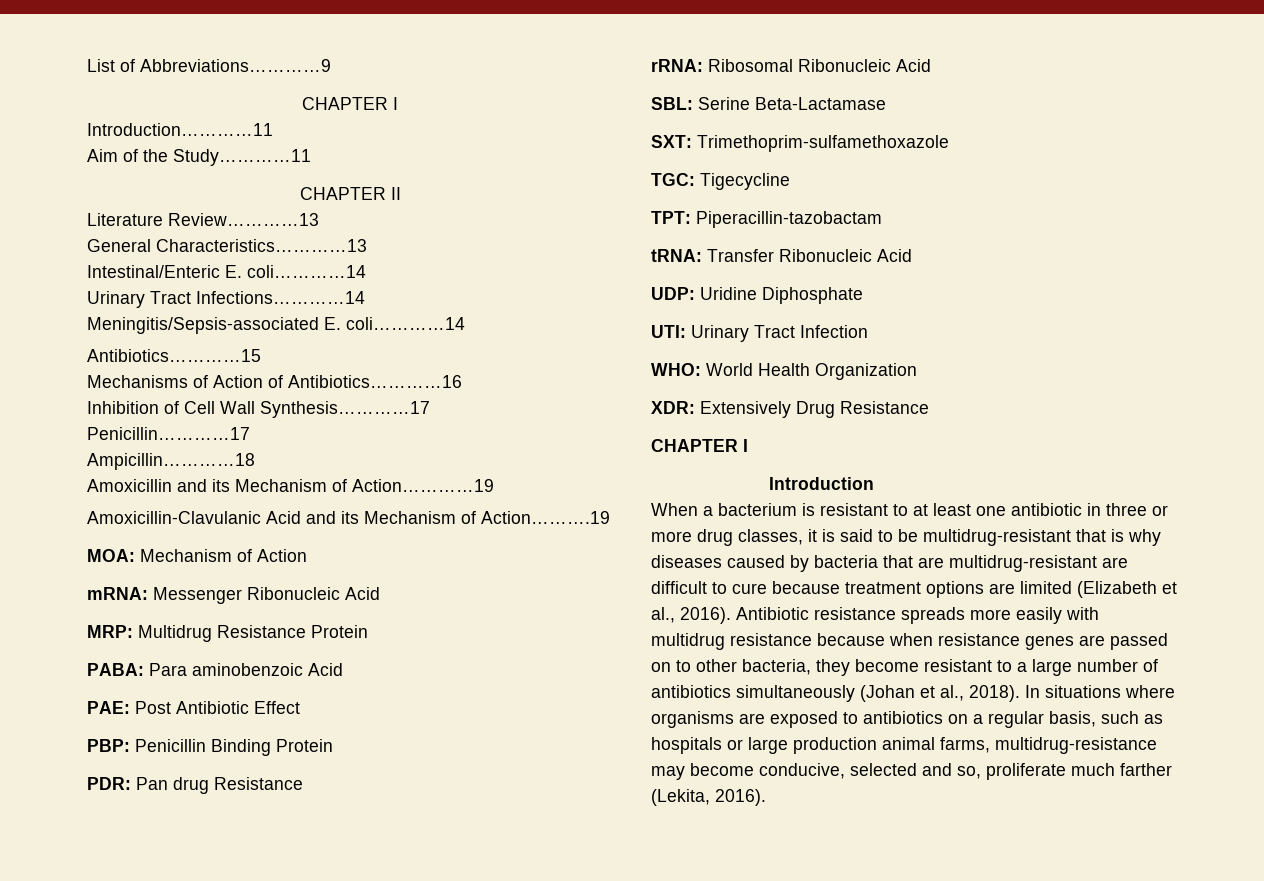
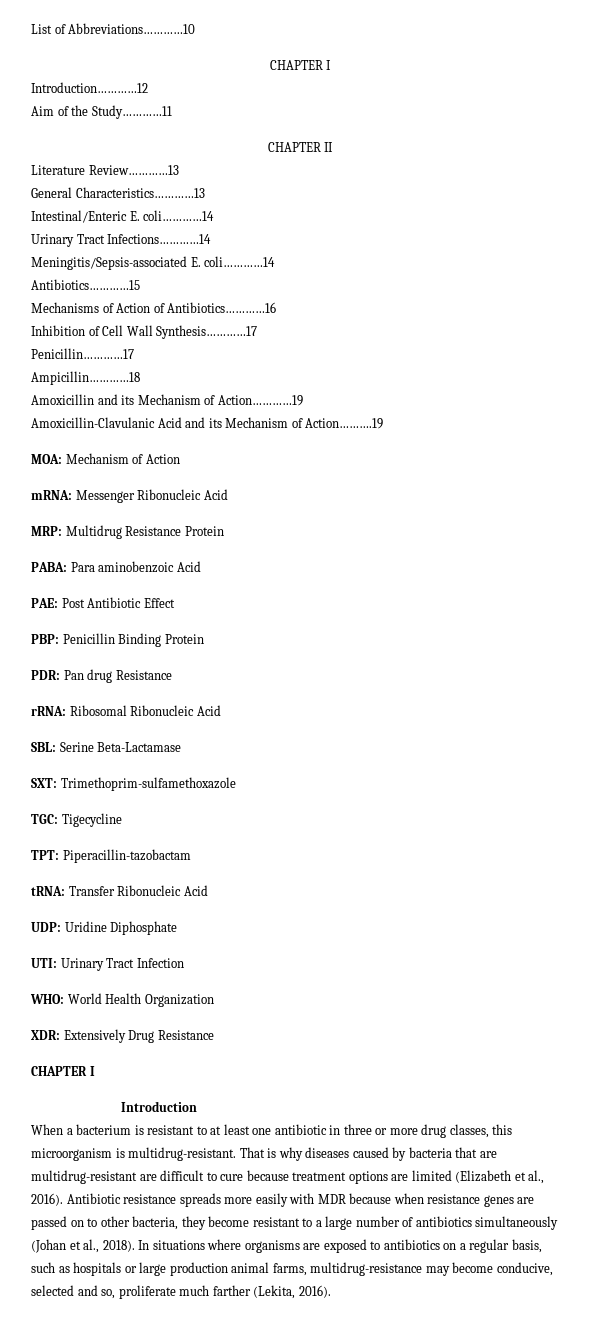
[140,59,331,72] [302,97,398,110] [87,123,273,136] Abbreviations…………9 // CHAPTER I // Introduction…………11 -> [68,23,196,34] [269,60,332,70] [31,82,148,93] Abbreviations…………10 // CHAPTER I // Introduction…………12
[808,529,1106,546] it is said to be multidrug-resistant that -> [492,1124,513,1135] [31,1147,265,1161] this microorganism is multidrug-resistant. That
[651,633,812,650] multidrug resistance -> [317,1194,346,1204] MDR

